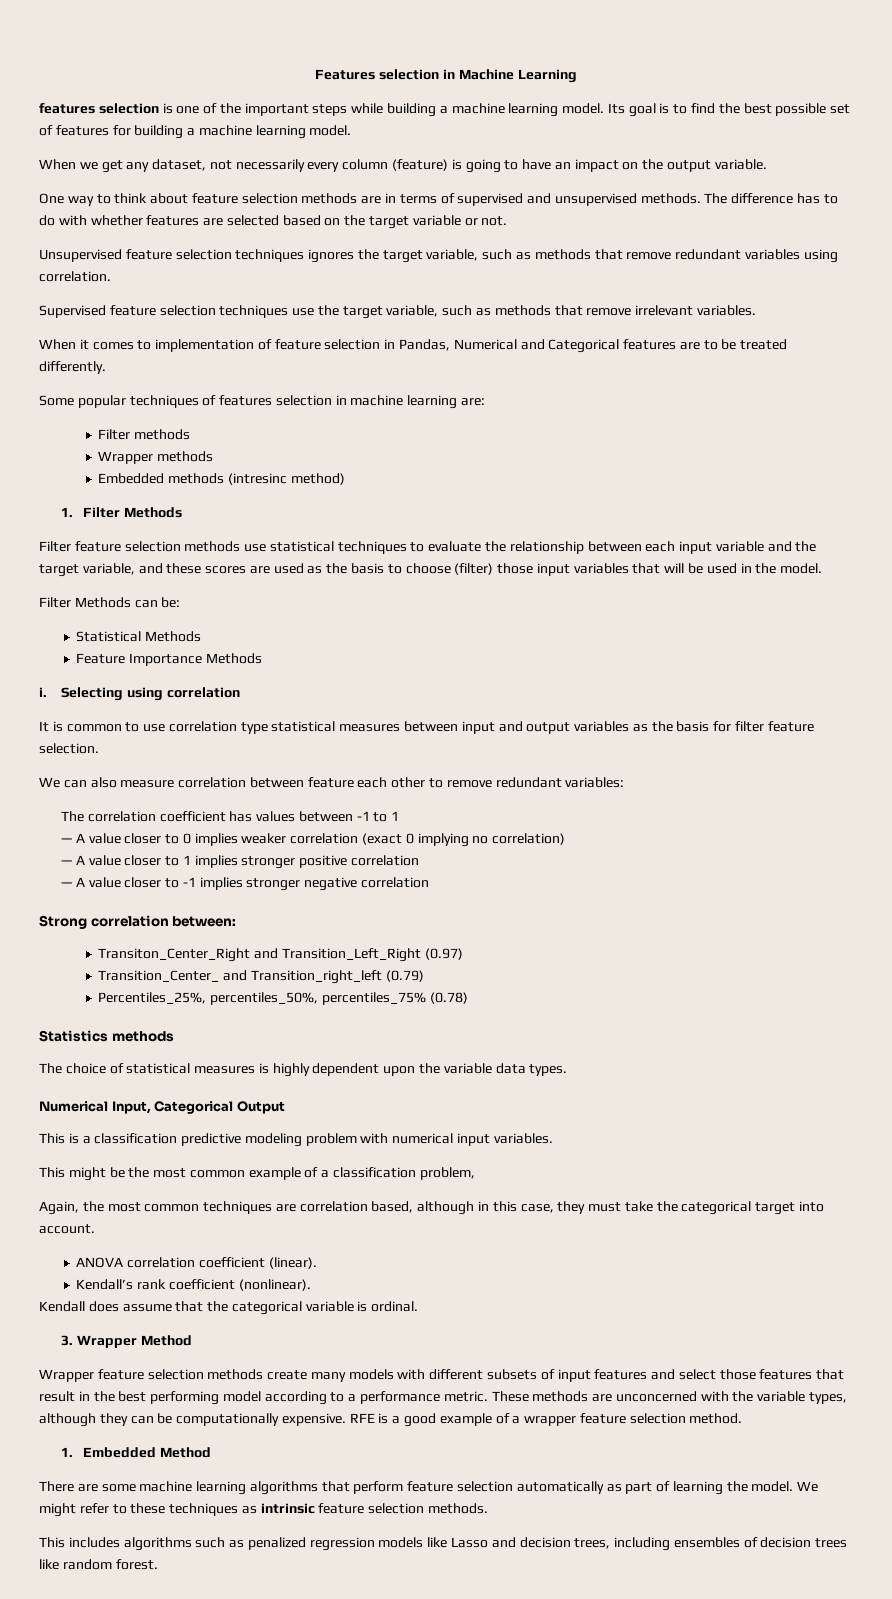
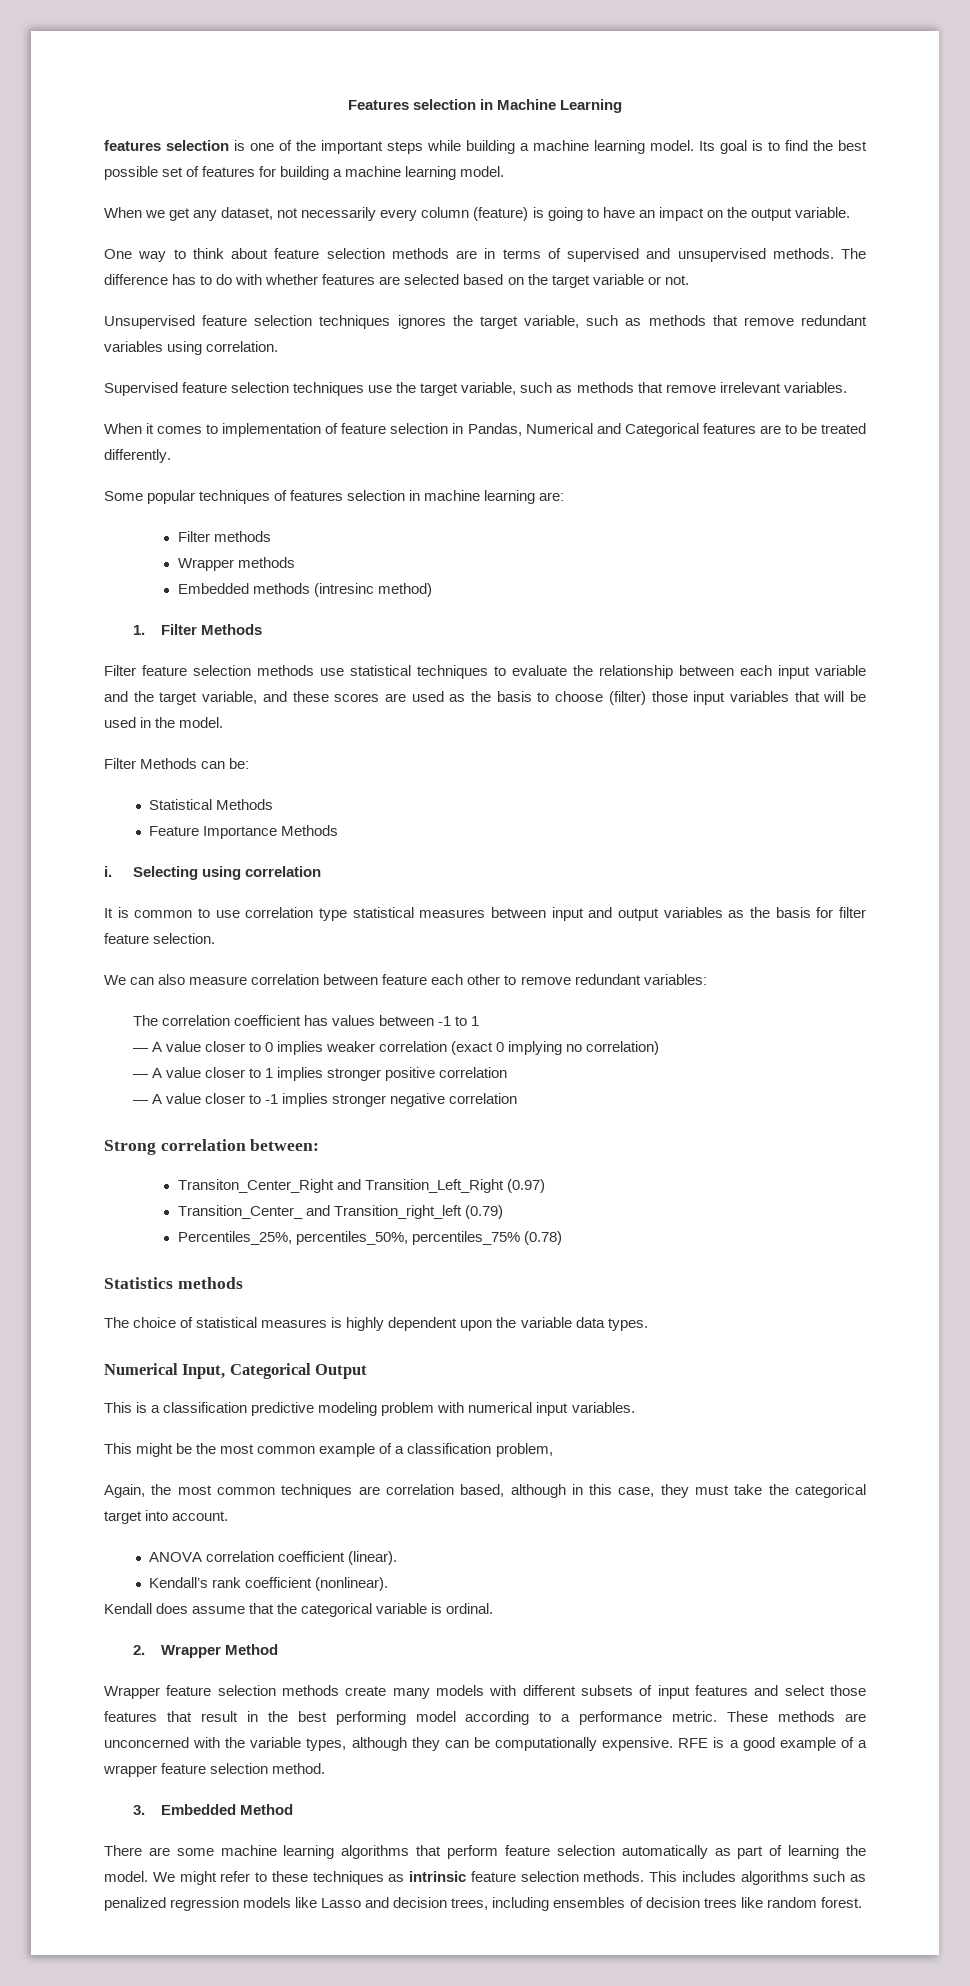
[60,1335,73,1346] 3. -> [132,1645,145,1655] 2.
[60,1447,73,1457] 1. -> [132,1805,145,1815] 3.
(489, 1508) // -> (645, 1876) none

